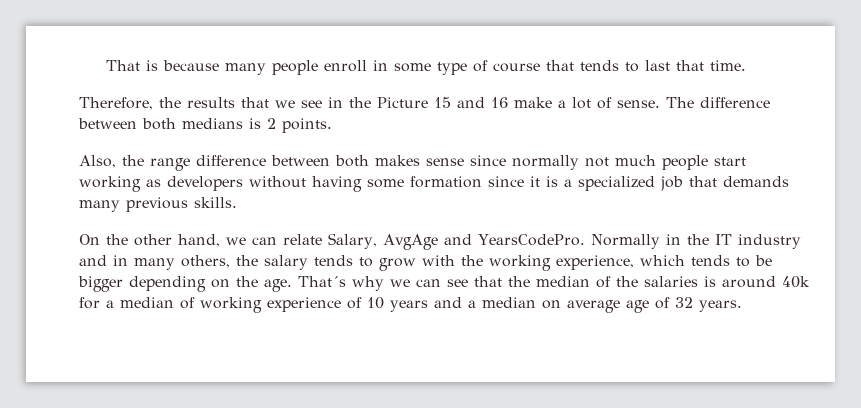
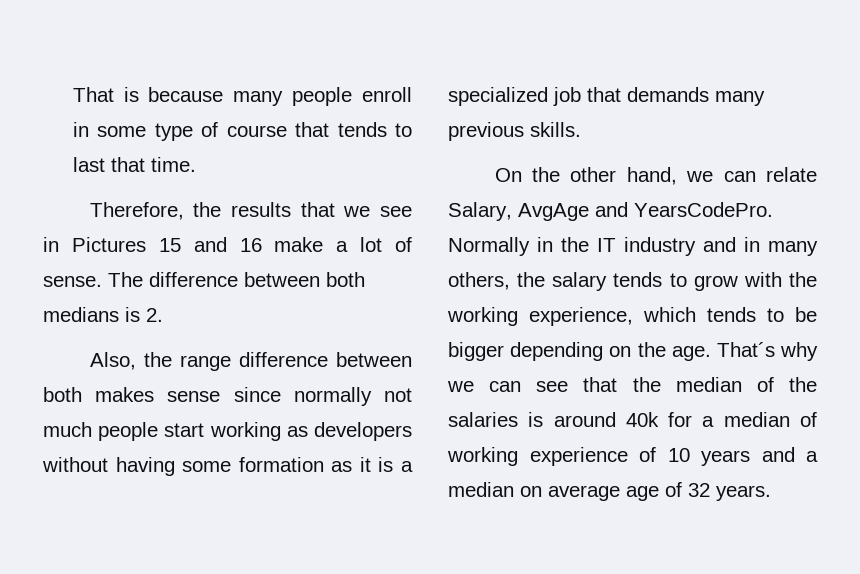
[349,97,428,108] the Picture -> [71,237,146,252] Pictures
[267,118,332,133] 2 points. -> [146,308,163,322] 2.
[488,176,524,187] since -> [331,461,353,472] as

